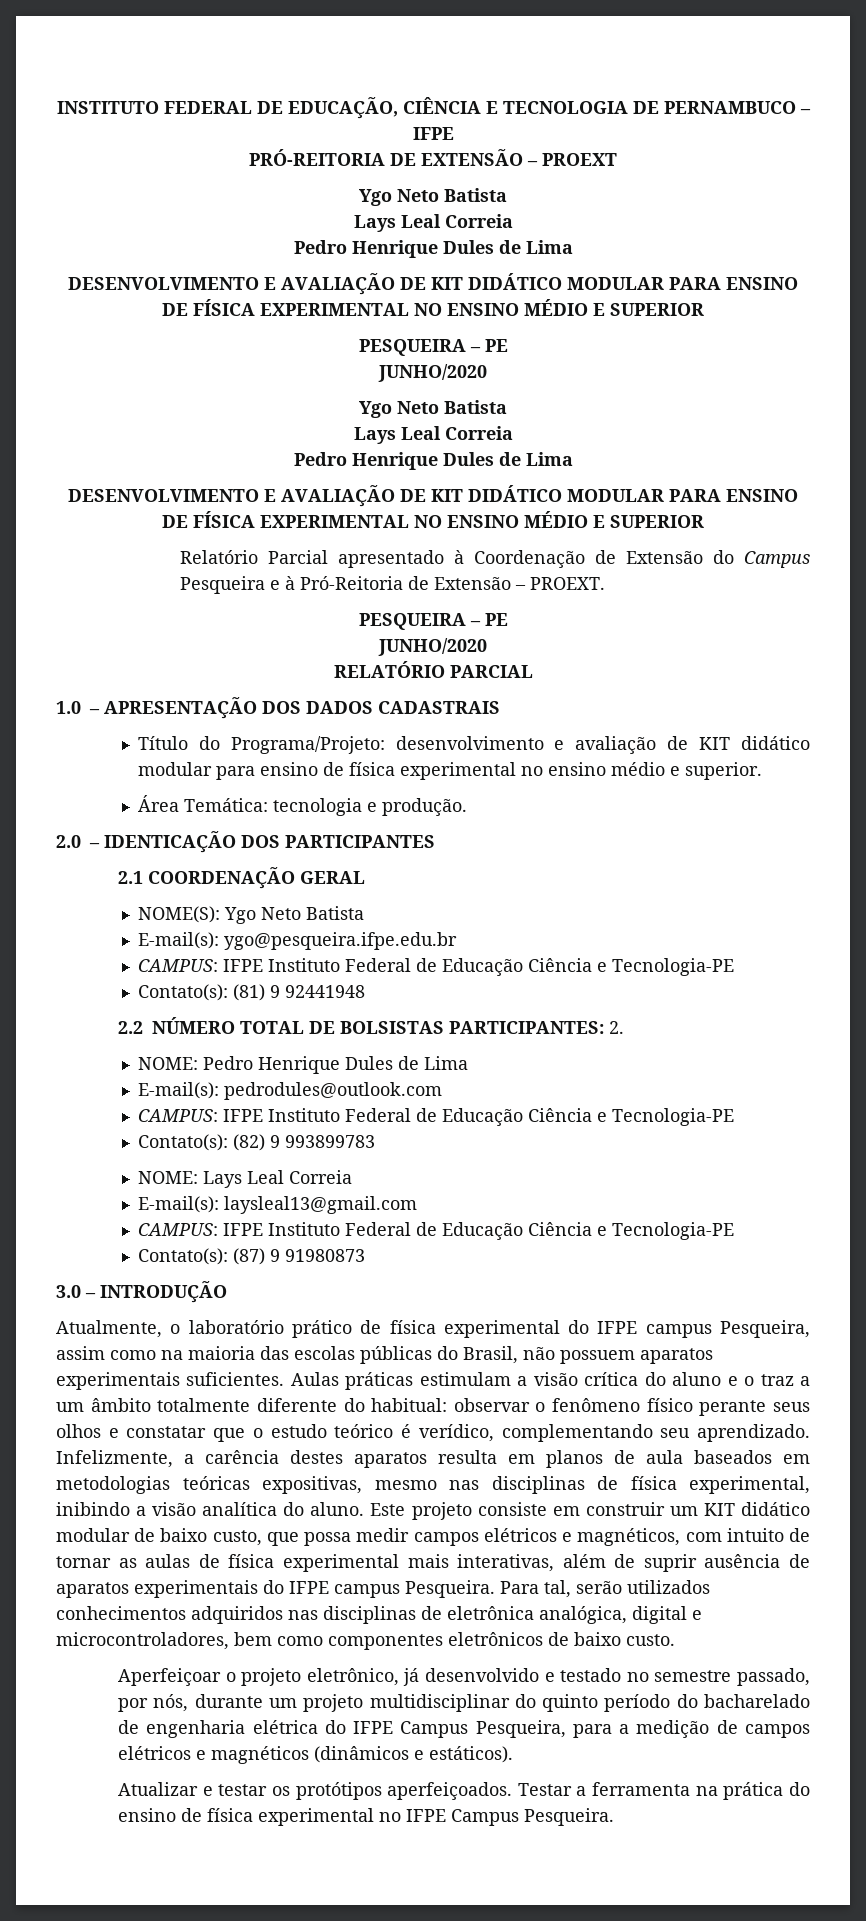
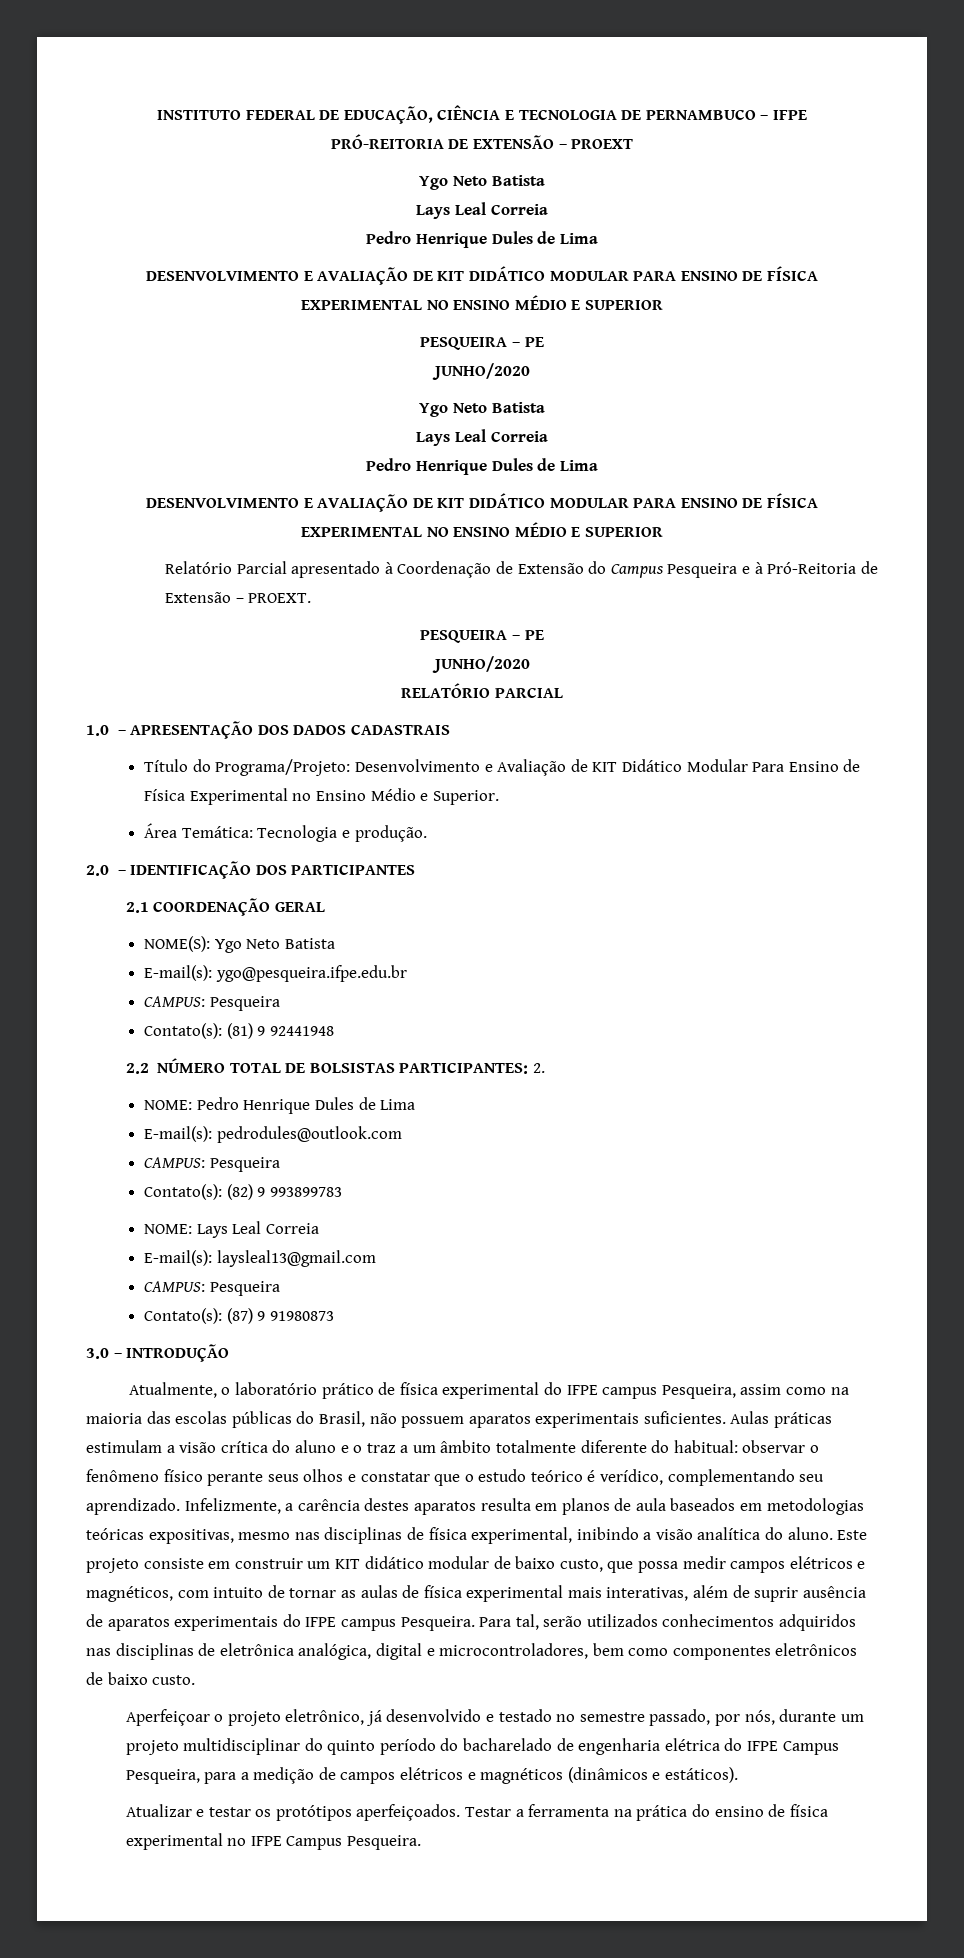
[395,736,811,754] [137,762,762,780] desenvolvimento e avaliação de KIT didático modular para ensino de física experimental no ensino médio e superior. -> [355,759,861,776] [144,788,499,805] Desenvolvimento e Avaliação de KIT Didático Modular Para Ensino de Física Experimental no Ensino Médio e Superior.
[272,798,362,816] tecnologia -> [257,825,338,842] Tecnologia
[104,831,236,853] IDENTICAÇÃO -> [130,861,252,879] IDENTIFICAÇÃO
[222,958,734,976] IFPE Instituto Federal de Educação Ciência e Tecnologia-PE -> [209,996,280,1011] Pesqueira
[222,1108,734,1126] IFPE Instituto Federal de Educação Ciência e Tecnologia-PE -> [209,1157,280,1172] Pesqueira
[222,1222,734,1240] IFPE Instituto Federal de Educação Ciência e Tecnologia-PE -> [209,1281,280,1296] Pesqueira

